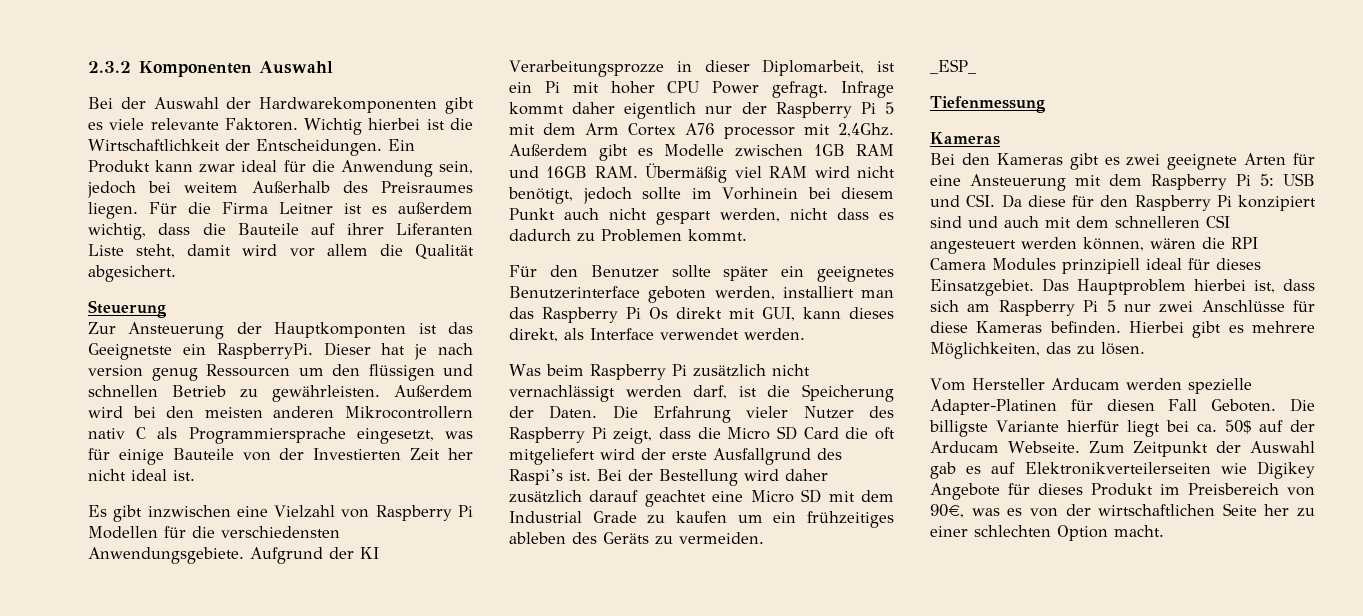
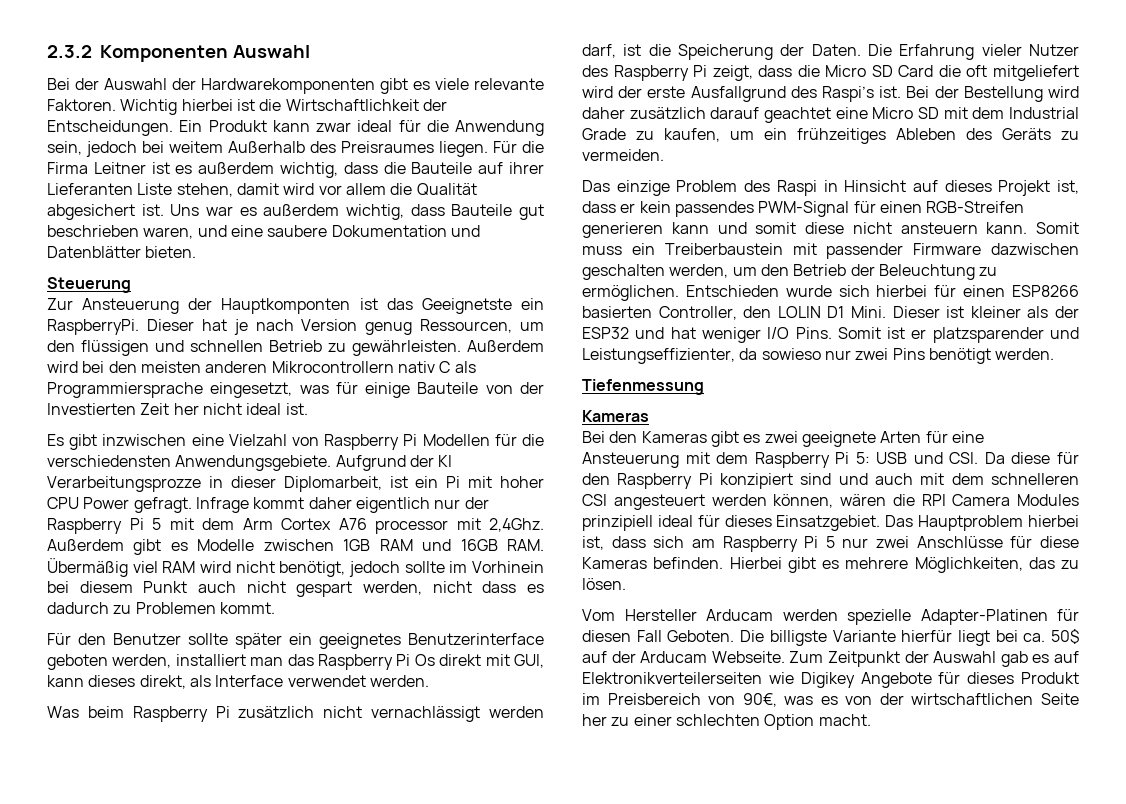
[396,223,473,235] [88,244,176,258] Liferanten Liste steht, -> [47,183,233,197] Lieferanten Liste stehen,
[88,265,176,282] abgesichert. -> [47,204,544,220] [47,225,480,239] [47,246,197,258] abgesichert ist. Uns war es außerdem wichtig, dass Bauteile gut beschrieben waren, und eine saubere Dokumentation und Datenblätter bieten.
[88,364,290,381] version genug Ressourcen -> [301,319,513,335] Version genug Ressourcen,
[676,511,727,523] kaufen -> [664,128,720,142] kaufen,
[509,532,566,544] ableben -> [896,128,956,140] Ableben
[930,59,976,74] _ESP_ -> [582,180,1079,196] [582,201,1025,217] [582,222,1079,238] [582,243,1079,259] [582,264,998,280] [582,285,1079,301] [582,306,1079,320] [582,327,1079,343] [582,348,1055,364] Das einzige Problem des Raspi in Hinsicht auf dieses Projekt ist, dass er kein passendes PWM-Signal für einen RGB-Streifen generieren kann und somit diese nicht ansteuern kann. Somit muss ein Treiberbaustein mit passender Firmware dazwischen geschalten werden, um den Betrieb der Beleuchtung zu ermöglichen. Entschieden wurde sich hierbei für einen ESP8266 basierten Controller, den LOLIN D1 Mini. Dieser ist kleiner als der ESP32 und hat weniger I/O Pins. Somit ist er platzsparender und Leistungseffizienter, da sowieso nur zwei Pins benötigt werden.

